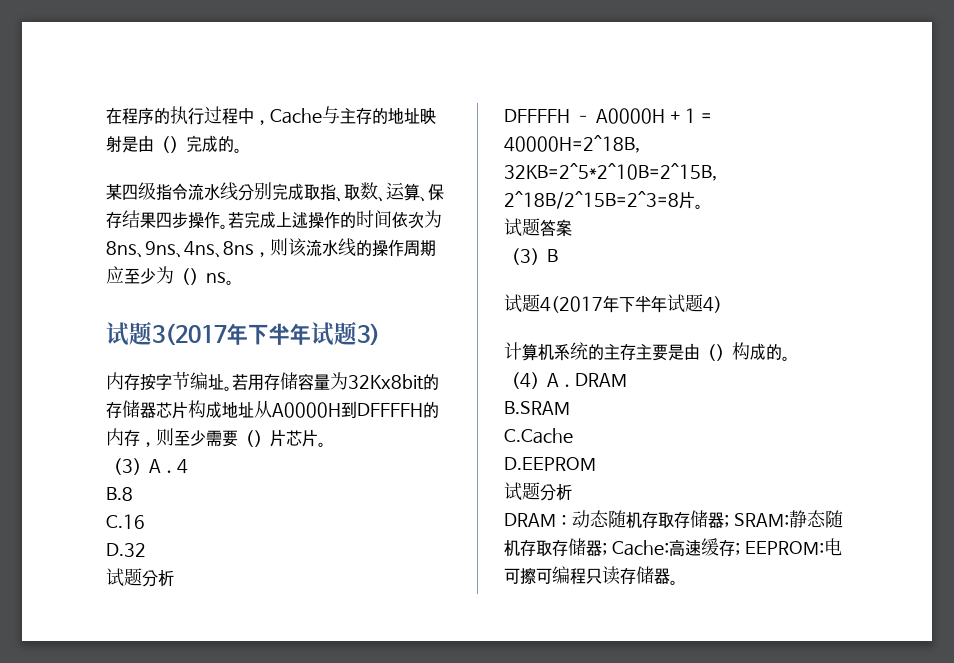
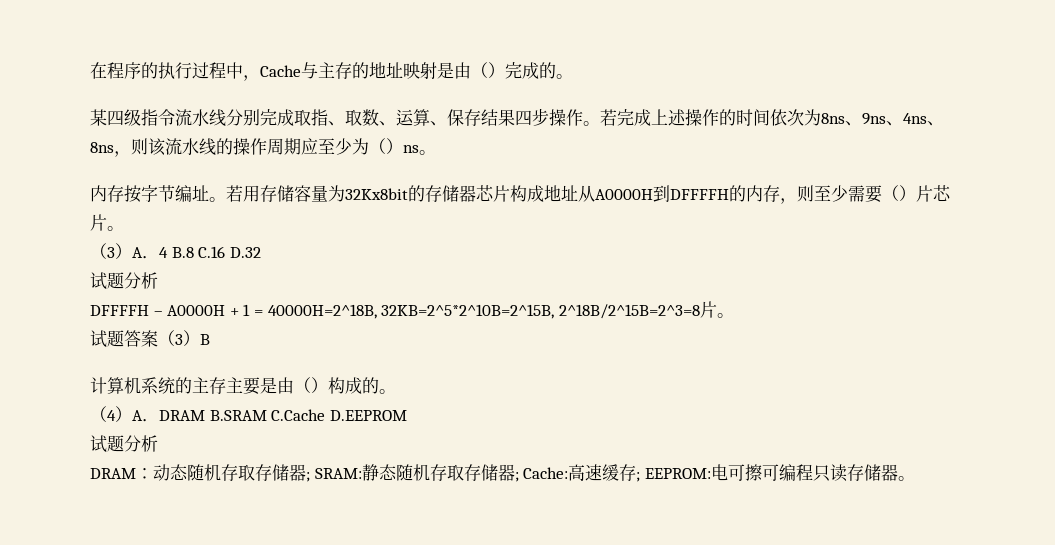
[106,321,380,346] // 试题3(2017年下半年试题3) -> (436, 152) none
(188, 466) // -> (168, 252) none
(133, 494) // -> (194, 252) none
(145, 521) // -> (226, 252) none
(572, 228) // -> (158, 338) none
[504,294,722,313] // 试题4(2017年下半年试题4) -> (210, 339) none
(627, 380) // -> (205, 415) none
(570, 408) // -> (267, 415) none
(573, 436) // -> (326, 415) none

